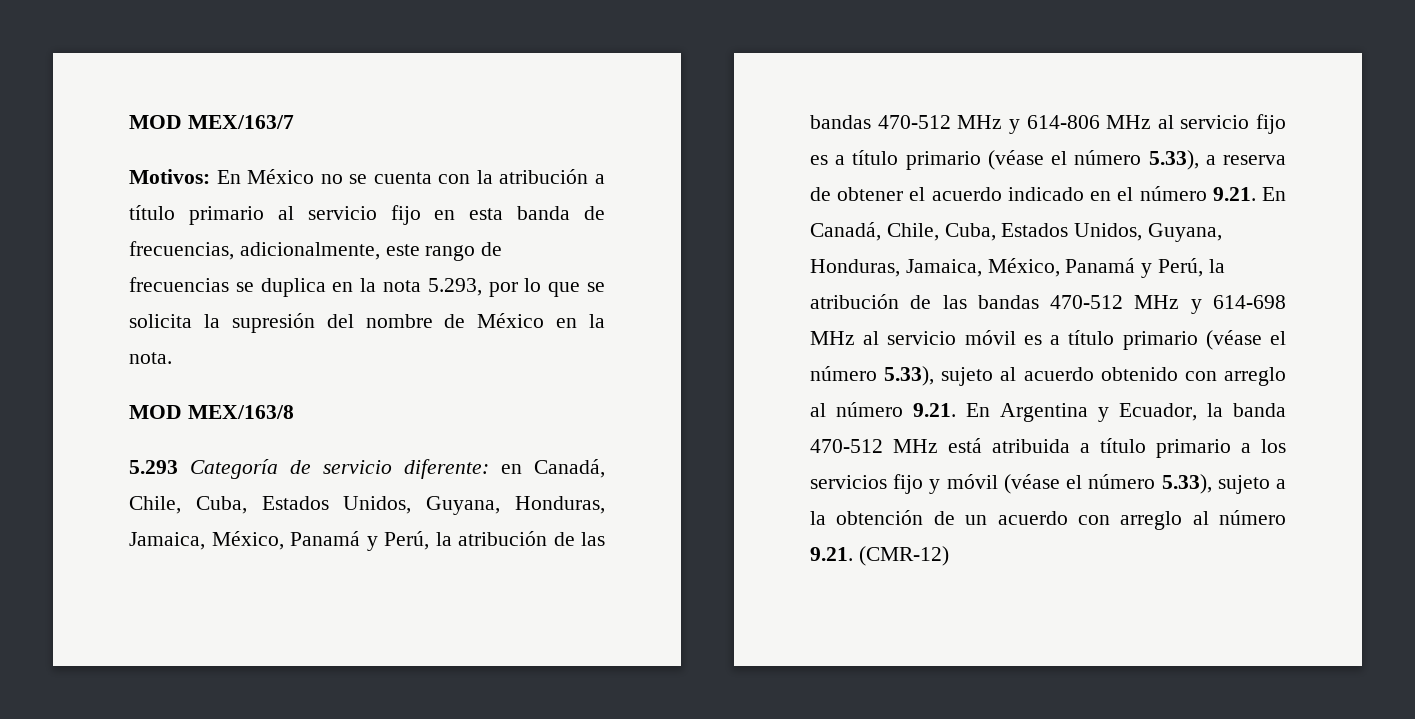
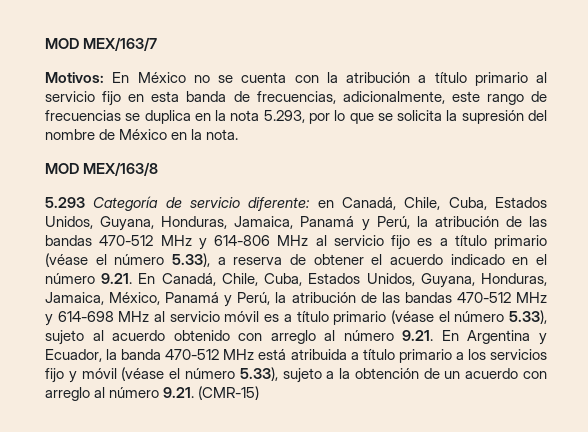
[211,531,284,550] México, -> (294, 222) none
[858,546,949,566] (CMR-12) -> [198,386,260,400] (CMR-15)

